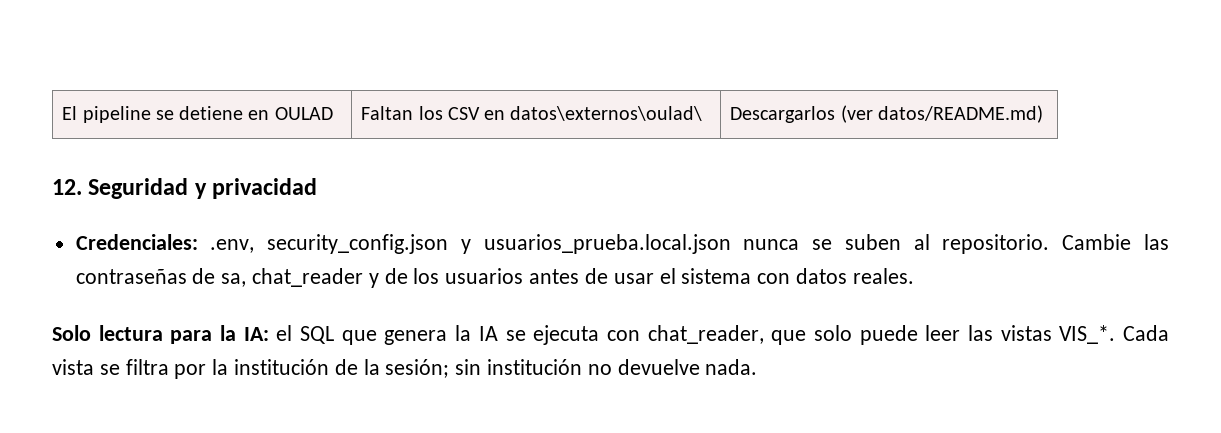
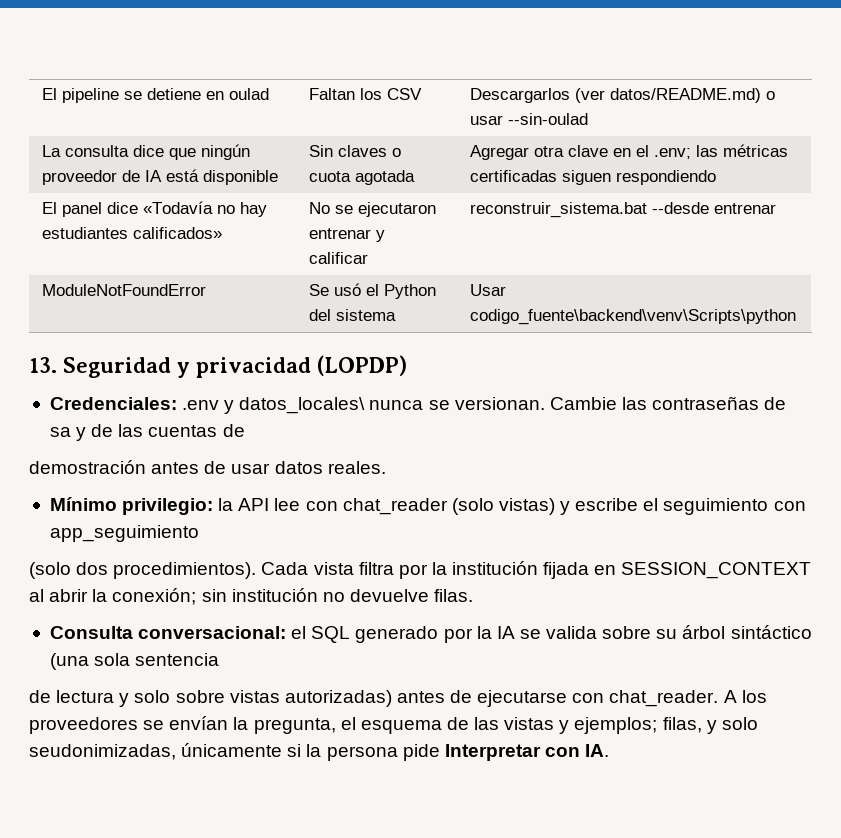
[274,107,333,120] OULAD -> [229,88,270,100] oulad
[484,106,703,121] en datos\externos\oulad\ -> (423, 94) none
[52,179,82,195] // 12. -> [766,91,776,100] [470,113,589,125] [42,144,251,160] [42,169,279,185] [309,145,402,157] [309,170,416,185] [470,144,789,160] [470,170,717,185] [42,201,268,217] [42,227,223,239] [309,202,437,217] [309,228,386,242] [309,252,369,264] [470,202,777,218] [42,284,207,296] [309,283,437,299] [309,309,397,321] [470,284,507,296] [470,309,797,325] [29,357,57,373] o usar --sin-oulad // La consulta dice que ningún proveedor de IA está disponible | Sin claves o cuota agotada | Agregar otra clave en el .env; las métricas certificadas siguen respondiendo // El panel dice «Todavía no hay estudiantes calificados» | No se ejecutaron entrenar y calificar | reconstruir_sistema.bat --desde entrenar // ModuleNotFoundError | Se usó el Python del sistema | Usar codigo_fuente\backend\venv\Scripts\python // 13.
(318, 188) none -> [317,355,407,376] (LOPDP)
[210,234,1169,254] [75,268,914,288] [52,325,1116,345] .env, security_config.json y usuarios_prueba.local.json nunca se suben al repositorio. Cambie las contraseñas de sa, chat_reader y de los usuarios antes de usar el sistema con datos reales. // Solo lectura para la IA: el SQL que genera la IA se ejecuta con chat_reader, que solo puede leer las vistas VIS_*. -> [182,396,787,414] [49,424,245,441] [29,460,386,474] [49,497,806,515] [49,525,199,542] [29,562,257,579] .env y datos_locales\ nunca se versionan. Cambie las contraseñas de sa y de las cuentas de // demostración antes de usar datos reales. // Mínimo privilegio: la API lee con chat_reader (solo vistas) y escribe el seguimiento con app_seguimiento // (solo dos procedimientos).
[99,364,120,375] se -> (354, 568) none
[334,359,758,378] de la sesión; sin institución no devuelve nada. -> [543,562,812,579] [29,588,474,605] [49,625,812,643] [49,653,220,670] [29,690,767,707] [29,716,758,734] [29,743,610,761] fijada en SESSION_CONTEXT al abrir la conexión; sin institución no devuelve filas. // Consulta conversacional: el SQL generado por la IA se valida sobre su árbol sintáctico (una sola sentencia // de lectura y solo sobre vistas autorizadas) antes de ejecutarse con chat_reader. A los proveedores se envían la pregunta, el esquema de las vistas y ejemplos; filas, y solo seudonimizadas, únicamente si la persona pide Interpretar con IA.

